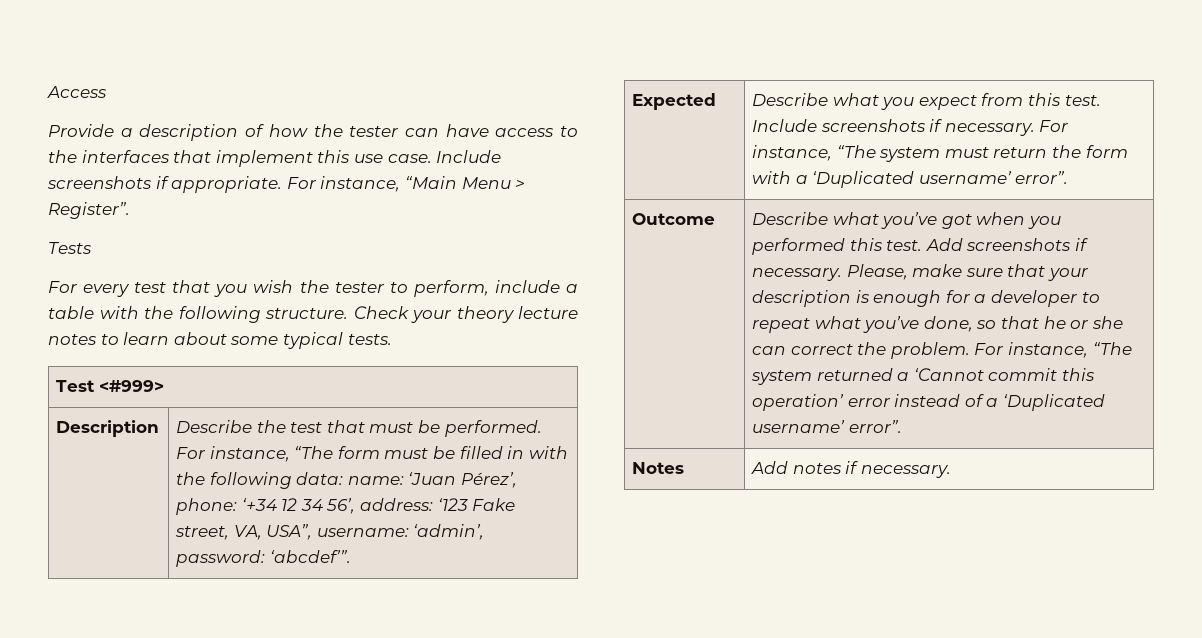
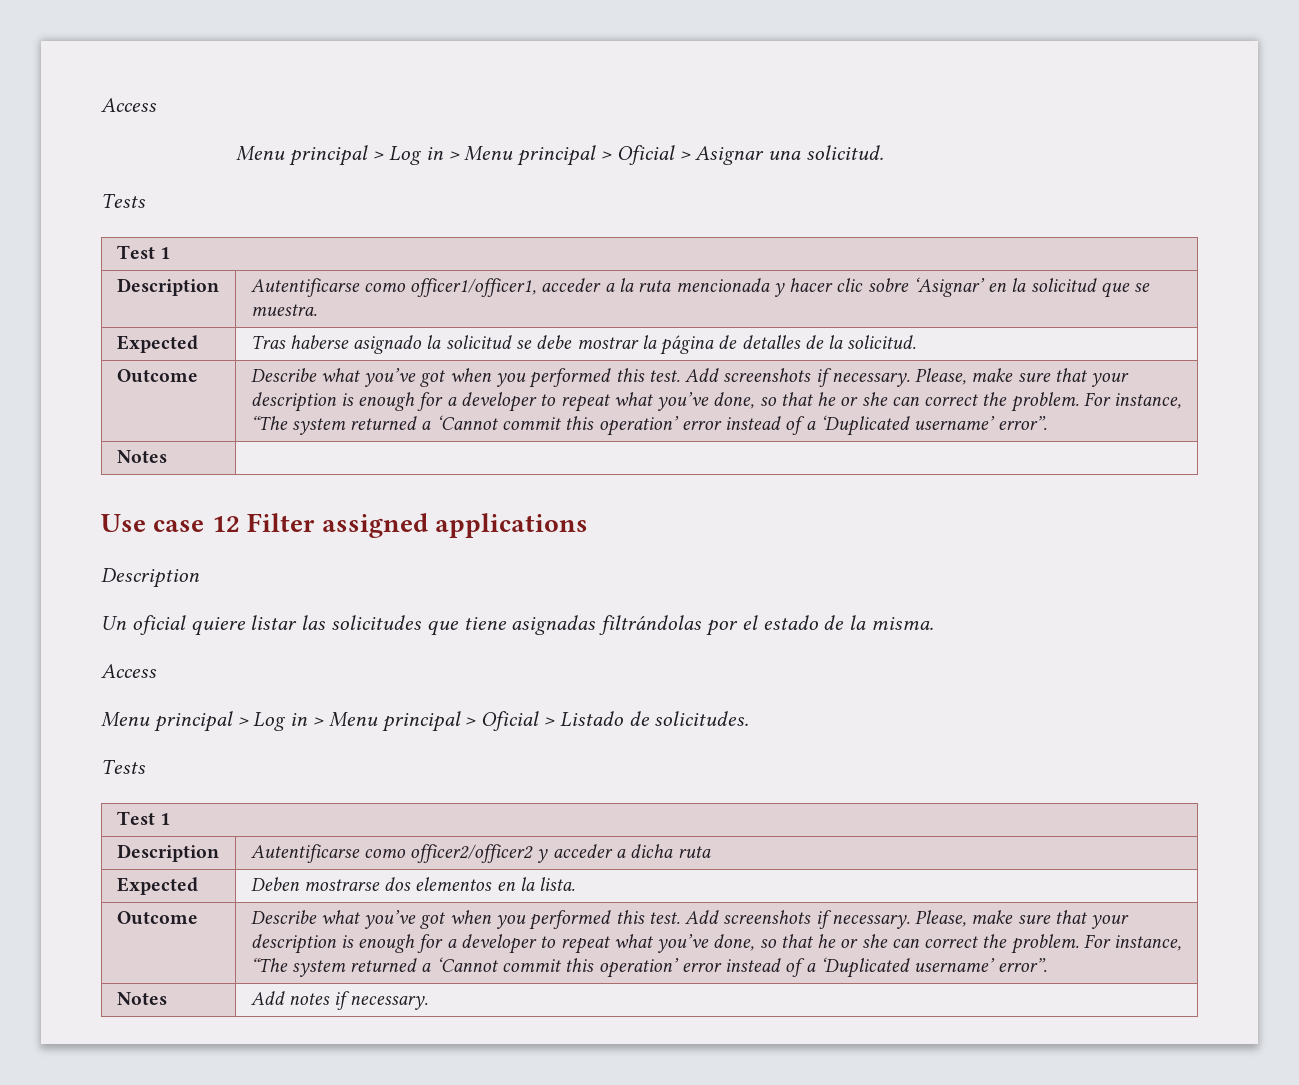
[47,86,106,98] [48,124,578,141] [48,150,502,167] [47,176,526,193] [48,202,130,219] [48,242,91,254] [48,280,578,297] [48,306,578,323] [48,332,392,349] [56,380,164,392] [56,420,160,437] [176,420,542,437] [176,446,568,462] [176,472,518,489] [176,498,516,515] [175,524,485,540] [176,550,351,567] [632,93,717,110] [752,93,1101,110] [752,119,1070,136] [752,145,1128,162] [752,171,1069,188] Access // Provide a description of how the tester can have access to the interfaces that implement this use case. Include screenshots if appropriate. For instance, “Main Menu > Register”. // Tests // For every test that you wish the tester to perform, include a table with the following structure. Check your theory lecture notes to learn about some typical tests. // Test <#999> // Description | Describe the test that must be performed. For instance, “The form must be filled in with the following data: name: ‘Juan Pérez’, phone: ‘+34 12 34 56’, address: ‘123 Fake street, VA, USA”, username: ‘admin’, password: ‘abcdef’”. // Expected | Describe what you expect from this test. Include screenshots if necessary. For instance, “The system must return the form with a ‘Duplicated username’ error”. -> [101,98,157,112] [236,145,884,166] [101,193,146,208] [116,245,170,259] [116,278,219,296] [250,277,1151,298] [250,304,317,316] [116,335,198,353] [250,335,917,355] [116,369,198,383] [250,368,1130,388] [250,392,1182,412] [250,415,1048,436] [116,450,167,463] [101,513,589,538] [101,568,200,588] [101,615,935,636] [101,664,157,678] [101,711,750,732] [101,759,146,774] [116,811,170,825] [116,844,219,862] [250,844,711,863] [116,877,198,895] [250,877,576,891] Access // Menu principal > Log in > Menu principal > Oficial > Asignar una solicitud. // Tests // Test 1 // Description | Autentificarse como officer1/officer1, acceder a la ruta mencionada y hacer clic sobre ‘Asignar’ en la solicitud que se muestra. // Expected | Tras haberse asignado la solicitud se debe mostrar la página de detalles de la solicitud. // Outcome | Describe what you’ve got when you performed this test. Add screenshots if necessary. Please, make sure that your description is enough for a developer to repeat what you’ve done, so that he or she can correct the problem. For instance, “The system returned a ‘Cannot commit this operation’ error instead of a ‘Duplicated username’ error”. // Notes | // Use case 12 Filter assigned applications // Description // Un oficial quiere listar las solicitudes que tiene asignadas filtrándolas por el estado de la misma. // Access // Menu principal > Log in > Menu principal > Oficial > Listado de solicitudes. // Tests // Test 1 // Description | Autentificarse como officer2/officer2 y acceder a dicha ruta // Expected | Deben mostrarse dos elementos en la lista.

